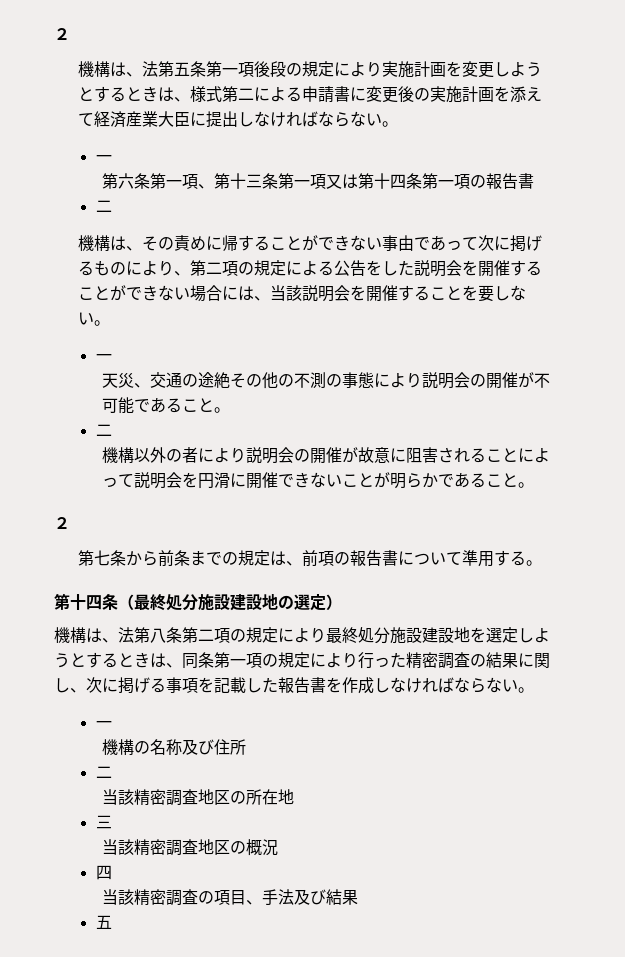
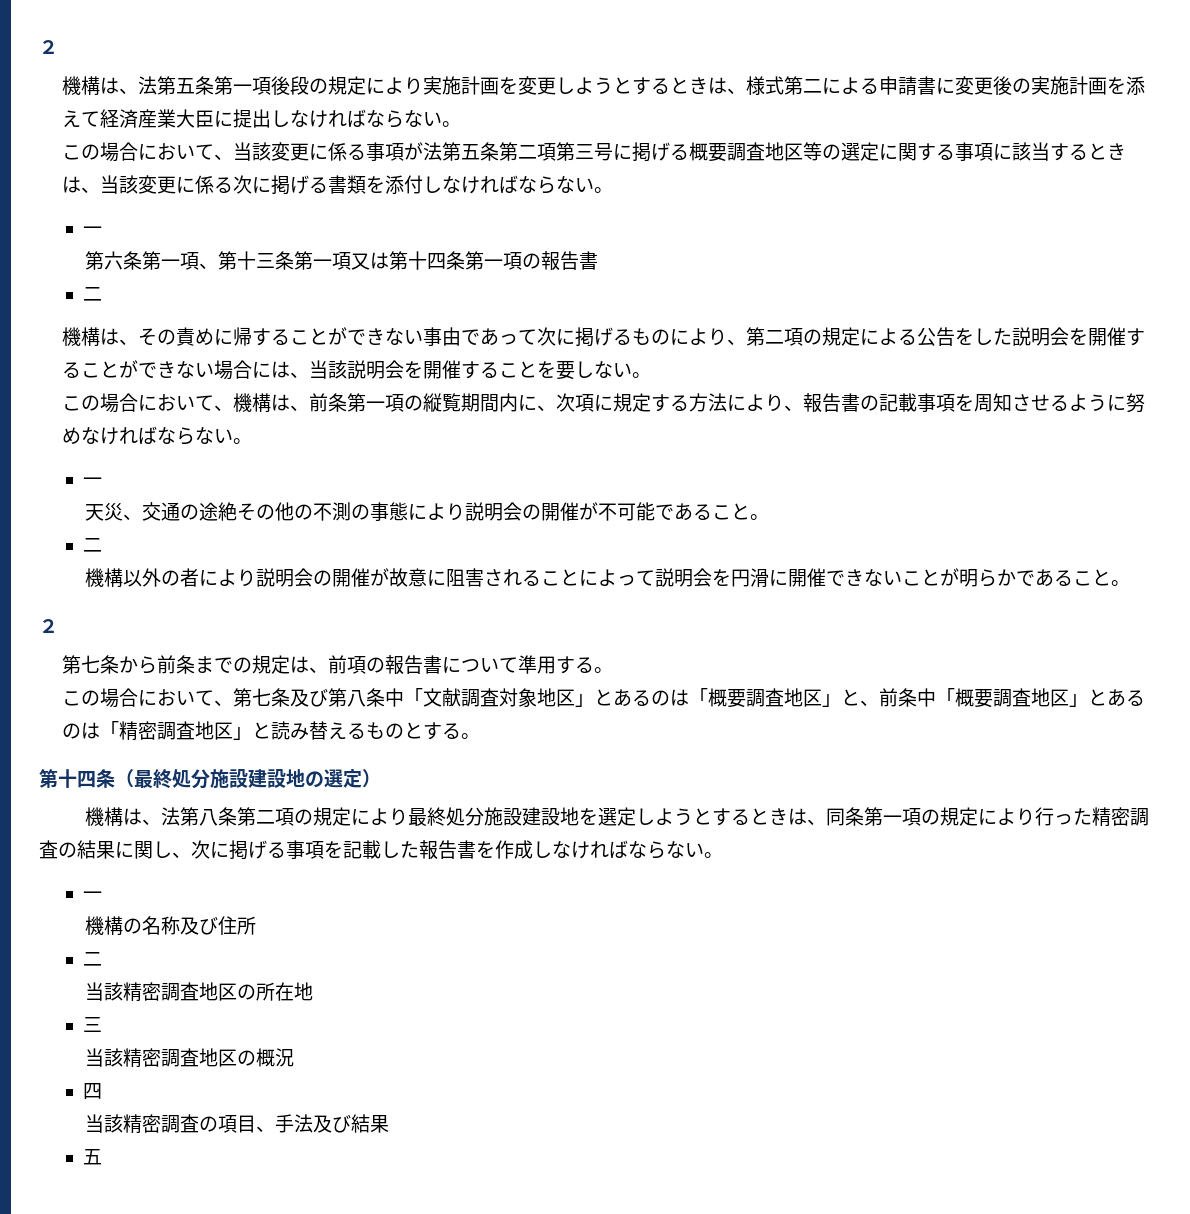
(399, 124) none -> [61,142,1126,162] [61,175,613,195] // この場合において、当該変更に係る事項が法第五条第二項第三号に掲げる概要調査地区等の選定に関する事項に該当するときは、当該変更に係る次に掲げる書類を添付しなければならない。
(111, 323) none -> [61,393,1145,413] [61,426,252,445] // この場合において、機構は、前条第一項の縦覧期間内に、次項に規定する方法により、報告書の記載事項を周知させるように努めなければならない。
(543, 563) none -> [61,688,1145,708] [61,721,480,740] // この場合において、第七条及び第八条中「文献調査対象地区」とあるのは「概要調査地区」と、前条中「概要調査地区」とあるのは「精密調査地区」と読み替えるものとする。

